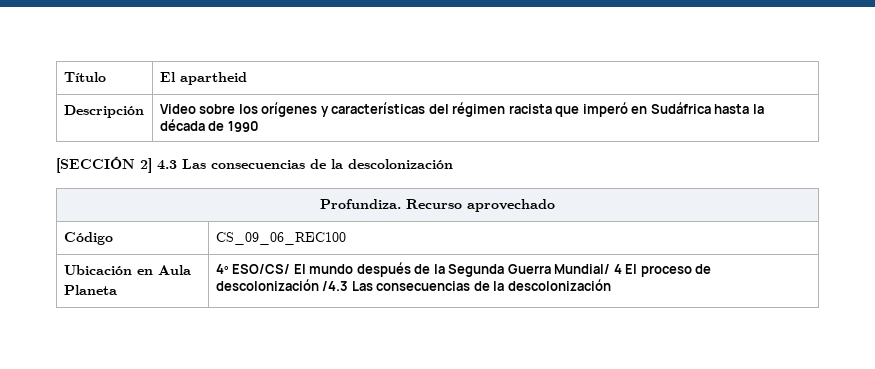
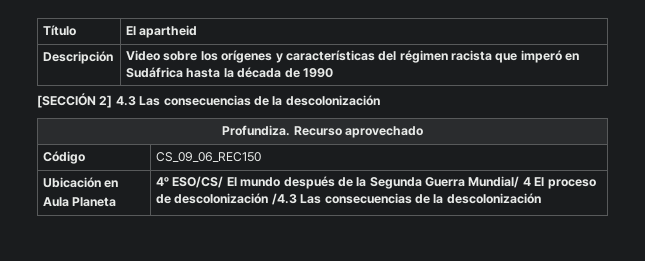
[215,232,346,245] CS_09_06_REC100 -> [156,152,262,162] CS_09_06_REC150

